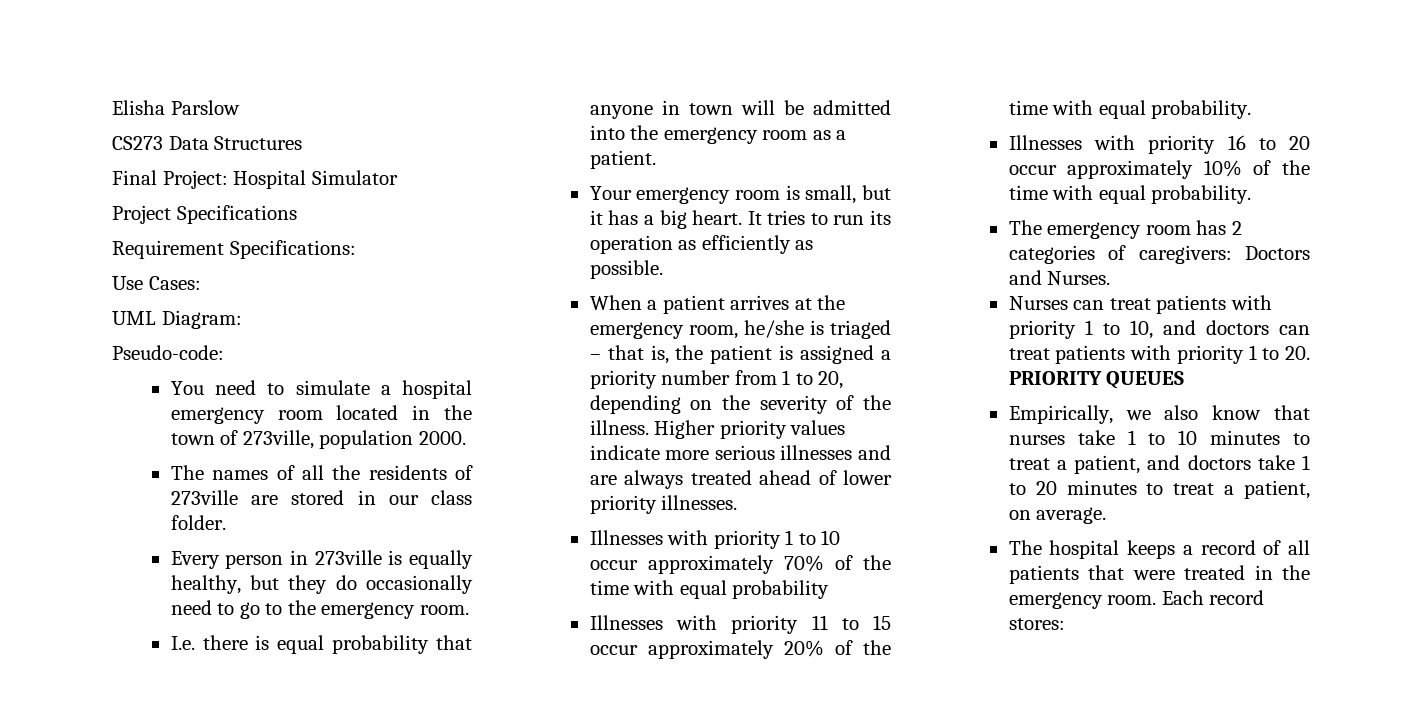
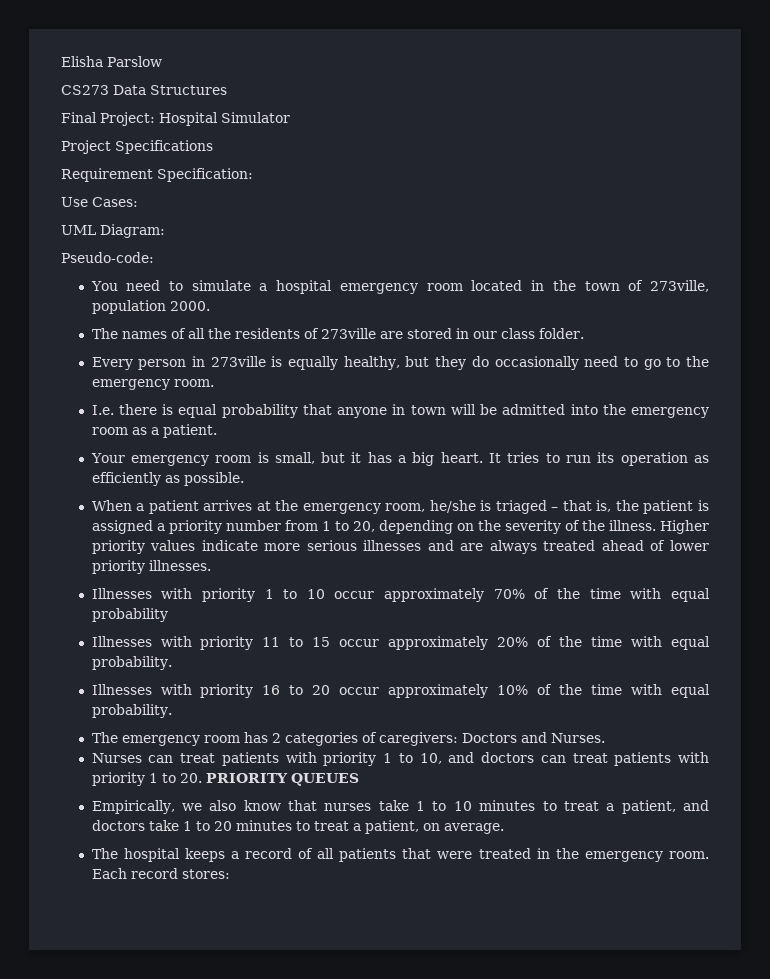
[229,240,356,259] Specifications: -> [157,168,253,182] Specification:

